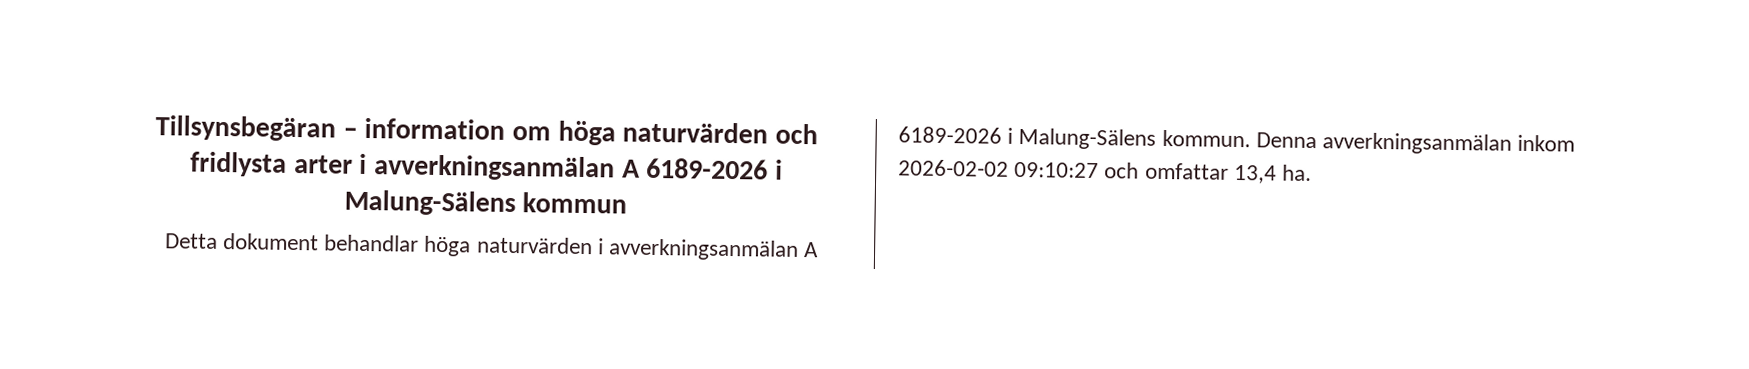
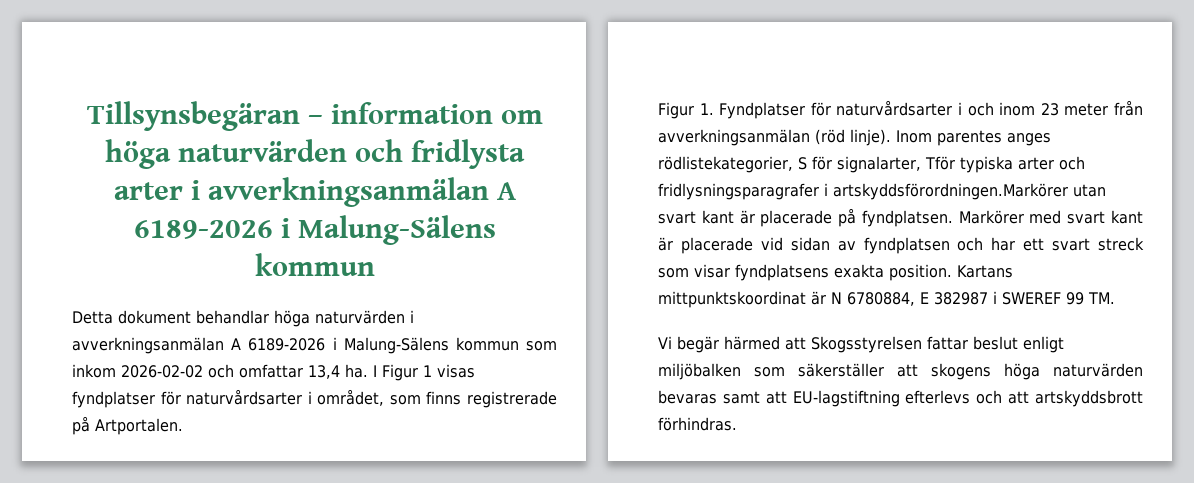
[1161,129,1513,155] kommun. Denna avverkningsanmälan -> [455,337,557,351] kommun som
[1014,161,1100,179] 09:10:27 -> (203, 371) none
(1313, 173) none -> [373,364,475,381] [72,389,557,408] [72,416,183,435] [658,100,1143,119] [658,129,1051,146] [658,156,1085,173] [658,183,1106,200] [658,208,1143,227] [658,237,1144,254] [658,264,1013,281] [658,291,1115,308] [658,336,1064,353] [658,363,1143,380] [658,390,1143,407] [658,417,737,431] I Figur 1 visas fyndplatser för naturvårdsarter i området, som finns registrerade på Artportalen. // Figur 1. Fyndplatser för naturvårdsarter i och inom 23 meter från avverkningsanmälan (röd linje). Inom parentes anges rödlistekategorier, S för signalarter, Tför typiska arter och fridlysningsparagrafer i artskyddsförordningen.Markörer utan svart kant är placerade på fyndplatsen. Markörer med svart kant är placerade vid sidan av fyndplatsen och har ett svart streck som visar fyndplatsens exakta position. Kartans mittpunktskoordinat är N 6780884, E 382987 i SWEREF 99 TM. // Vi begär härmed att Skogsstyrelsen fattar beslut enligt miljöbalken som säkerställer att skogens höga naturvärden bevaras samt att EU-lagstiftning efterlevs och att artskyddsbrott förhindras.

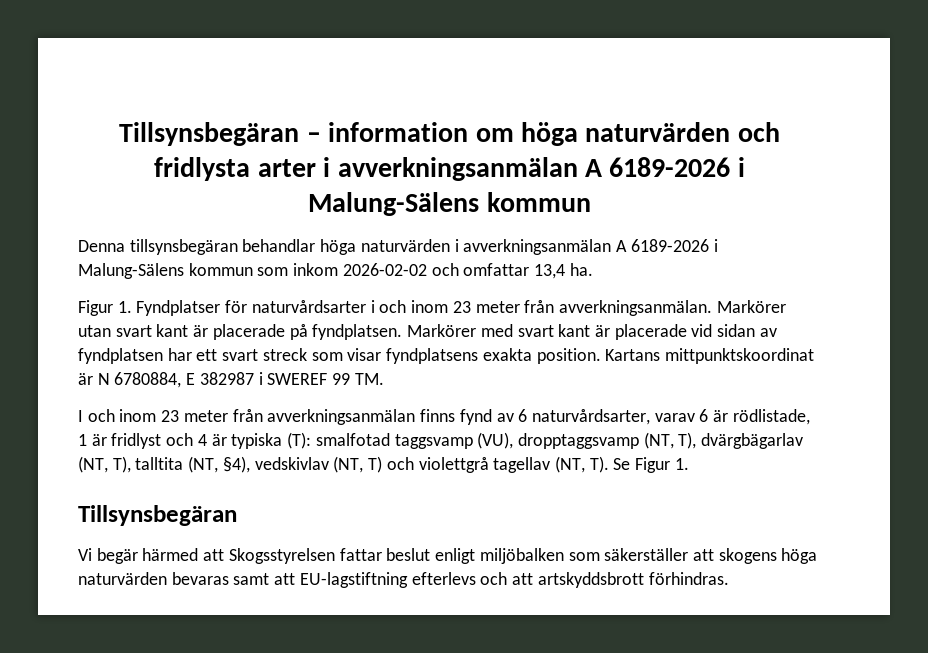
[72,310,191,324] Detta dokument -> [78,239,238,255] Denna tillsynsbegäran
[373,364,475,381] [72,389,557,408] [72,416,183,435] I Figur 1 visas fyndplatser för naturvårdsarter i området, som finns registrerade på Artportalen. -> (593, 269) none
[658,129,1051,146] [658,156,1085,173] [658,183,1068,200] avverkningsanmälan (röd linje). Inom parentes anges rödlistekategorier, S för signalarter, Tför typiska arter och fridlysningsparagrafer i artskyddsförordningen.Markörer -> [558,300,786,316] avverkningsanmälan. Markörer
[957,237,984,251] och -> (163, 356) none
(1115, 298) none -> [78,409,810,425] [78,432,804,449] [78,456,689,473] [78,505,237,526] // I och inom 23 meter från avverkningsanmälan finns fynd av 6 naturvårdsarter, varav 6 är rödlistade, 1 är fridlyst och 4 är typiska (T): smalfotad taggsvamp (VU), dropptaggsvamp (NT, T), dvärgbägarlav (NT, T), talltita (NT, §4), vedskivlav (NT, T) och violettgrå tagellav (NT, T). Se Figur 1. // Tillsynsbegäran

